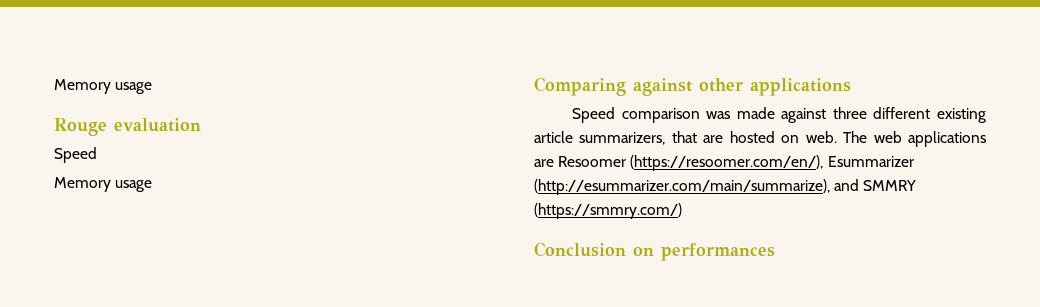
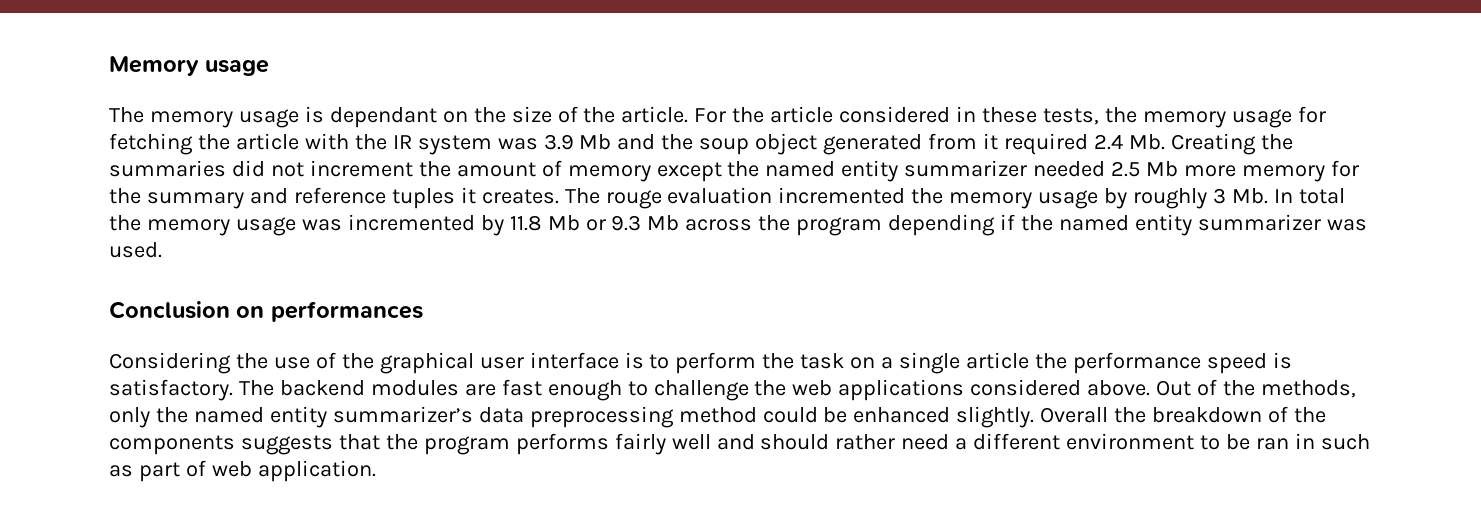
[54,79,153,94] [54,118,201,136] [54,147,97,163] [54,177,153,192] [534,77,851,96] [572,107,986,123] [534,131,987,147] [534,155,914,171] [534,179,917,195] [534,203,682,219] [534,242,775,261] Memory usage // Rouge evaluation // Speed // Memory usage // Comparing against other applications // Speed comparison was made against three different existing article summarizers, that are hosted on web. The web applications are Resoomer (https://resoomer.com/en/), Esummarizer (http://esummarizer.com/main/summarize), and SMMRY (https://smmry.com/) // Conclusion on performances -> [109,56,270,76] [109,106,1326,128] [109,133,1293,155] [109,160,1359,182] [109,187,1345,209] [109,214,1367,236] [109,242,162,258] [109,301,423,322] [109,352,1292,374] [109,379,1356,401] [109,406,1327,428] [109,433,1370,455] [109,460,376,482] Memory usage // The memory usage is dependant on the size of the article. For the article considered in these tests, the memory usage for fetching the article with the IR system was 3.9 Mb and the soup object generated from it required 2.4 Mb. Creating the summaries did not increment the amount of memory except the named entity summarizer needed 2.5 Mb more memory for the summary and reference tuples it creates. The rouge evaluation incremented the memory usage by roughly 3 Mb. In total the memory usage was incremented by 11.8 Mb or 9.3 Mb across the program depending if the named entity summarizer was used. // Conclusion on performances // Considering the use of the graphical user interface is to perform the task on a single article the performance speed is satisfactory. The backend modules are fast enough to challenge the web applications considered above. Out of the methods, only the named entity summarizer’s data preprocessing method could be enhanced slightly. Overall the breakdown of the components suggests that the program performs fairly well and should rather need a different environment to be ran in such as part of web application.

